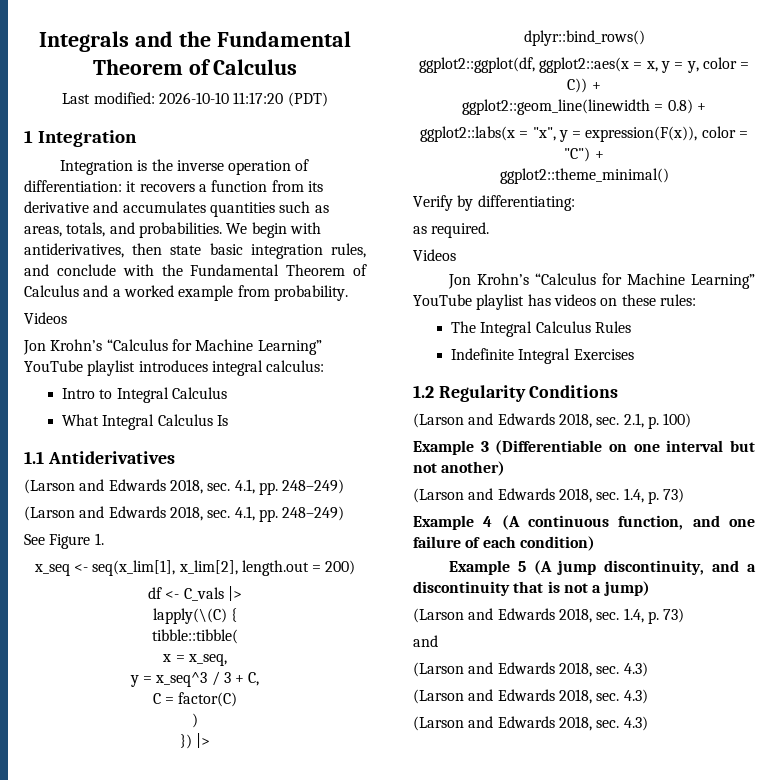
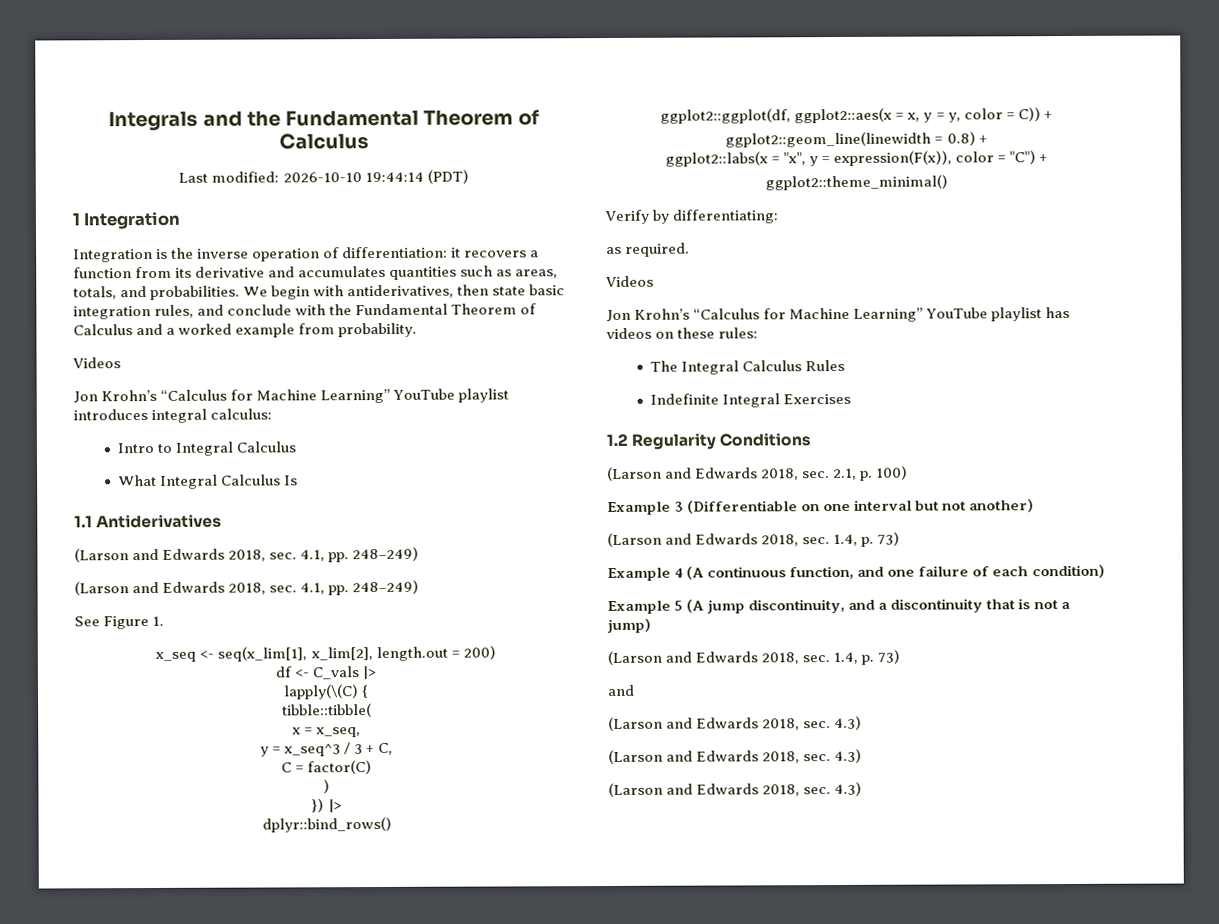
[233,92,284,104] 11:17:20 -> [364,171,424,183] 19:44:14

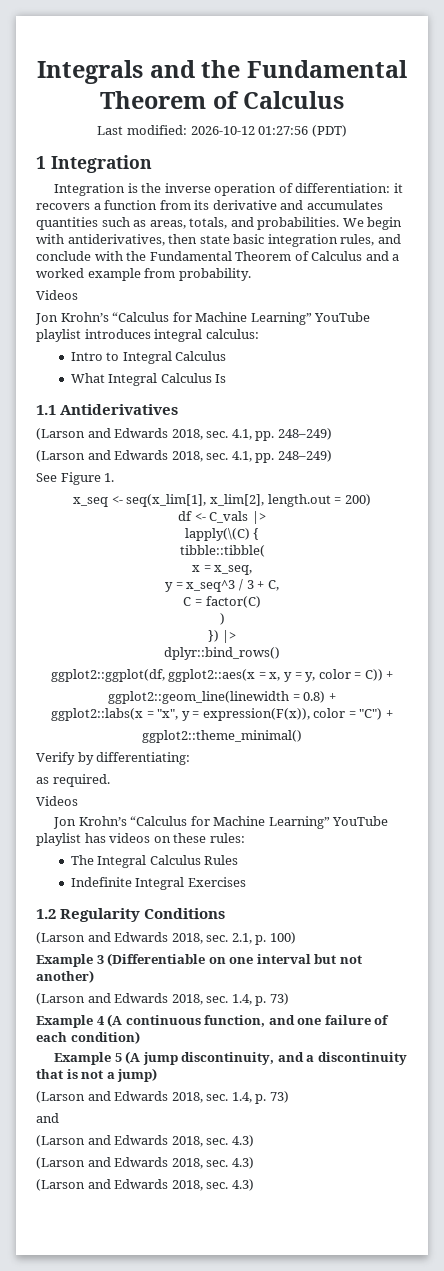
[282,171,424,183] 2026-10-10 19:44:14 -> [190,126,309,135] 2026-10-12 01:27:56

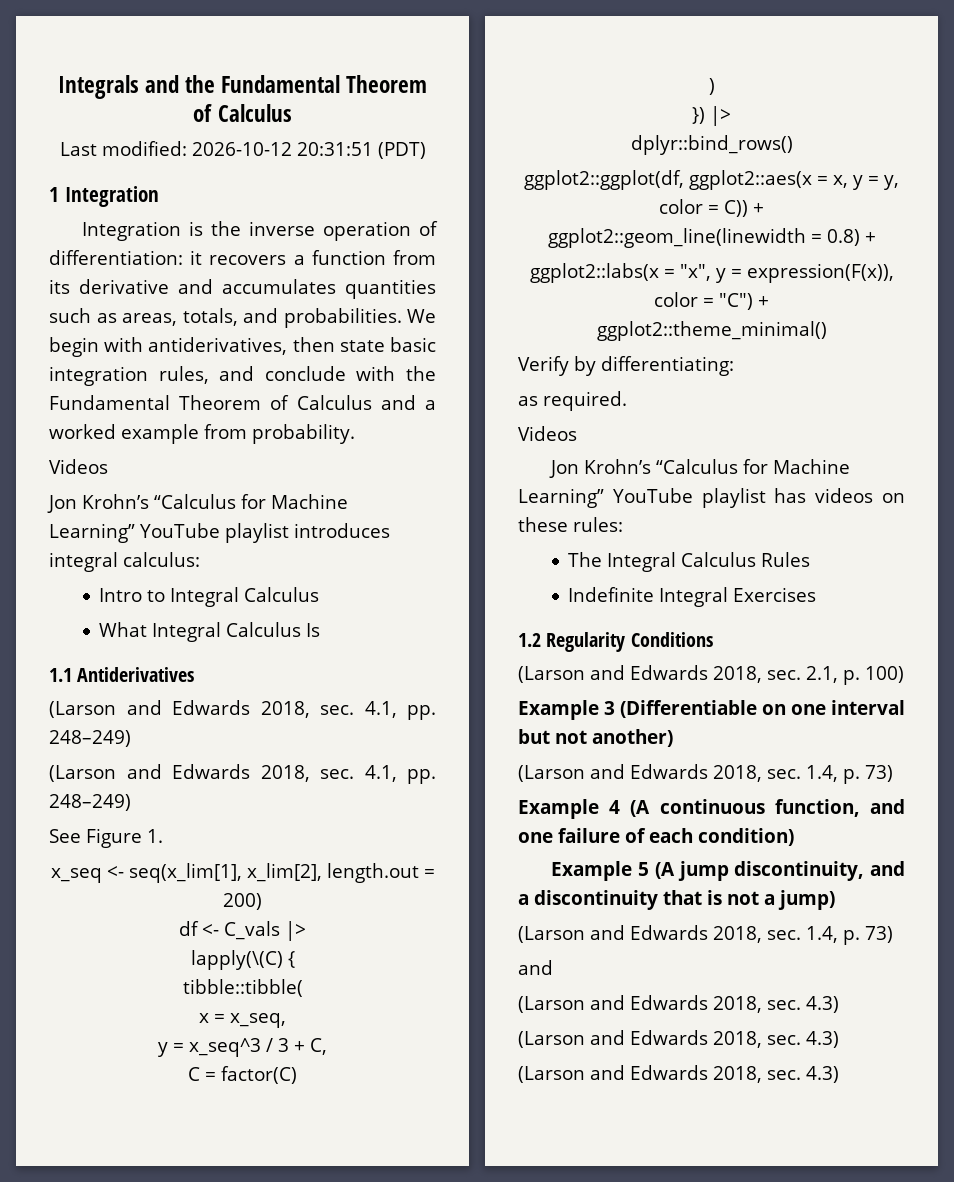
[258,126,309,135] 01:27:56 -> [296,142,373,156] 20:31:51

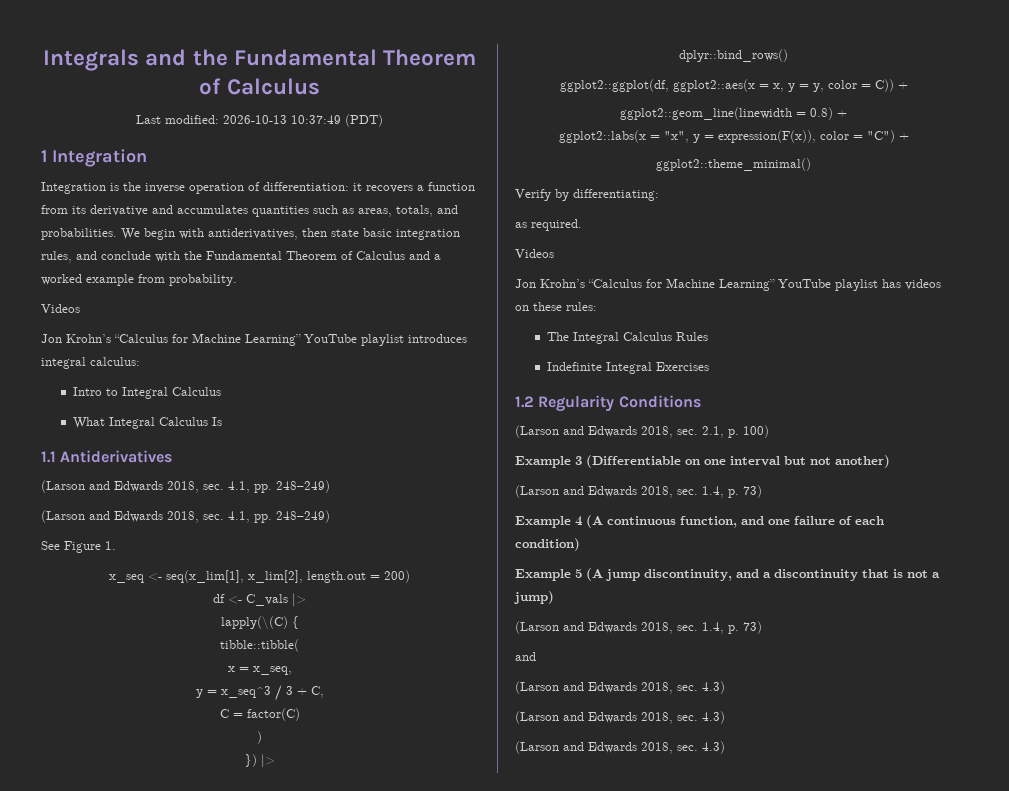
[191,142,373,156] 2026-10-12 20:31:51 -> [223,115,341,124] 2026-10-13 10:37:49

